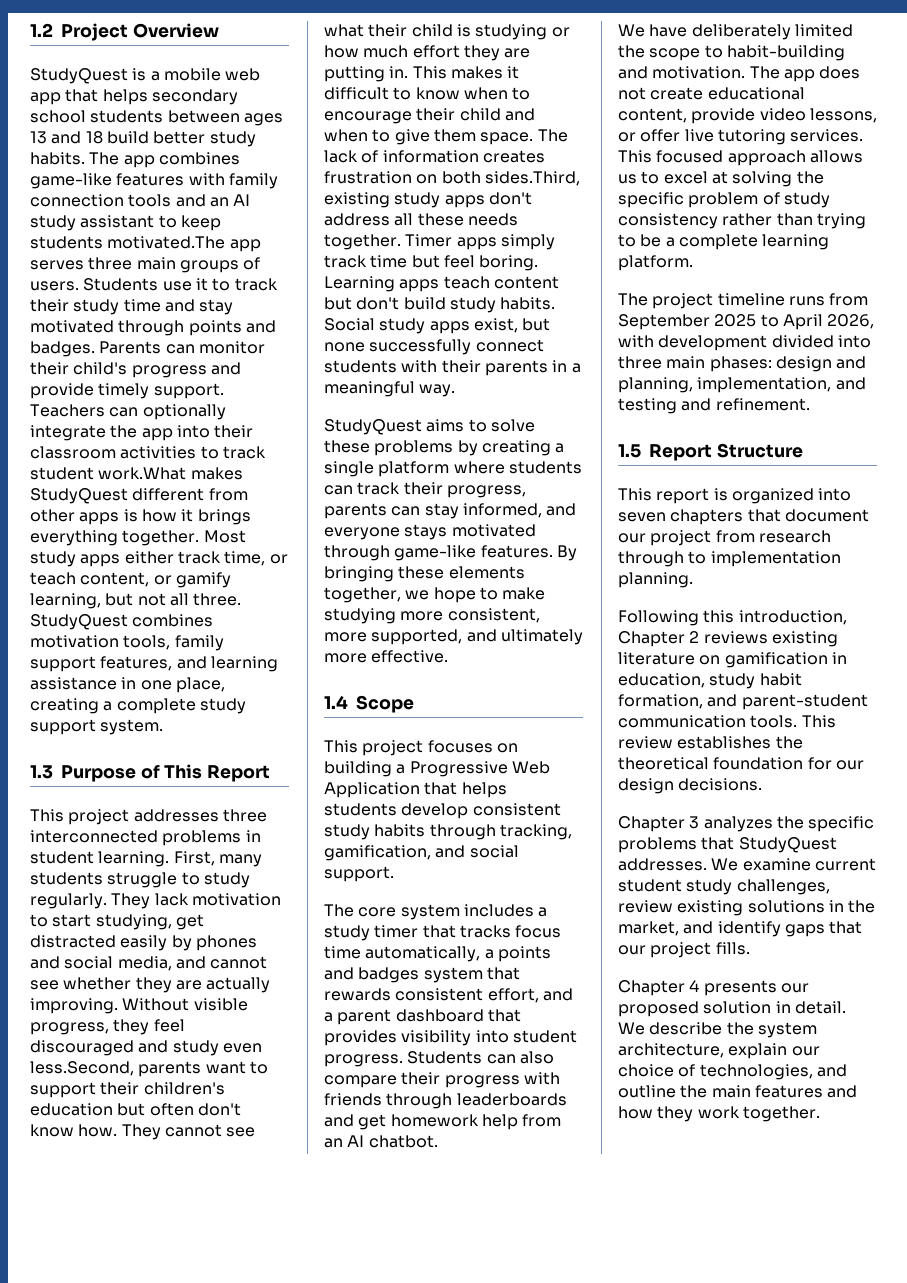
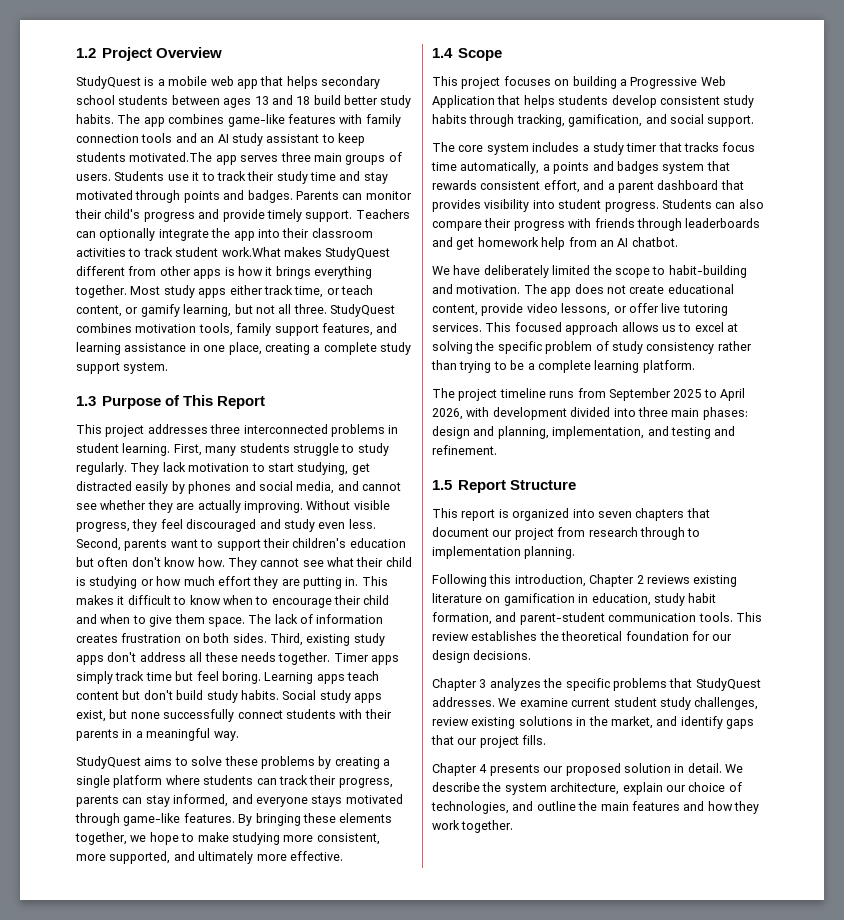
[30,1061,134,1076] less.Second, -> [348,519,376,529] [76,538,121,551] less. Second,
[484,171,580,186] sides.Third, -> [232,633,303,646] sides. Third,

